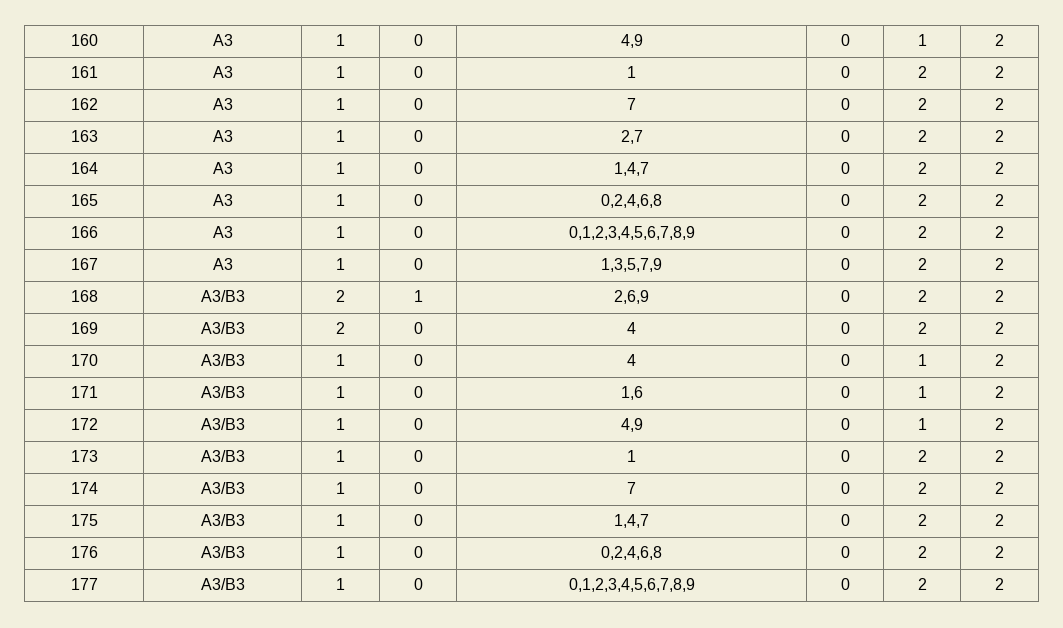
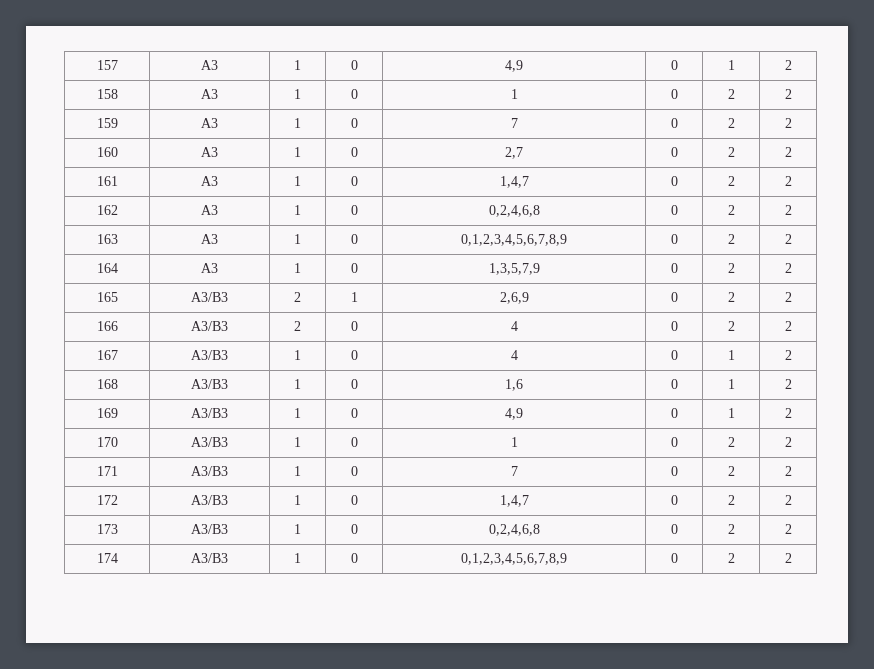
[70,34,98,46] 160 -> [96,60,118,70] 157
[70,66,98,78] 161 -> [96,89,118,99] 158
[70,98,98,110] 162 -> [96,118,118,128] 159
[70,130,98,142] 163 -> [96,147,118,157] 160
[70,162,98,174] 164 -> [96,176,118,186] 161
[70,194,98,206] 165 -> [96,205,118,215] 162
[70,226,98,238] 166 -> [96,234,118,244] 163
[70,258,98,270] 167 -> [96,263,118,273] 164
[70,290,98,302] 168 -> [96,292,118,302] 165
[70,322,98,334] 169 -> [96,321,118,331] 166
[70,354,98,366] 170 -> [96,350,118,360] 167
[70,386,98,398] 171 -> [96,379,118,389] 168
[70,418,98,430] 172 -> [96,408,118,418] 169
[70,450,98,462] 173 -> [96,437,118,447] 170
[70,482,98,494] 174 -> [96,466,118,476] 171
[70,514,98,526] 175 -> [96,495,118,505] 172
[70,546,98,558] 176 -> [96,524,118,534] 173
[70,578,98,590] 177 -> [96,553,118,563] 174

